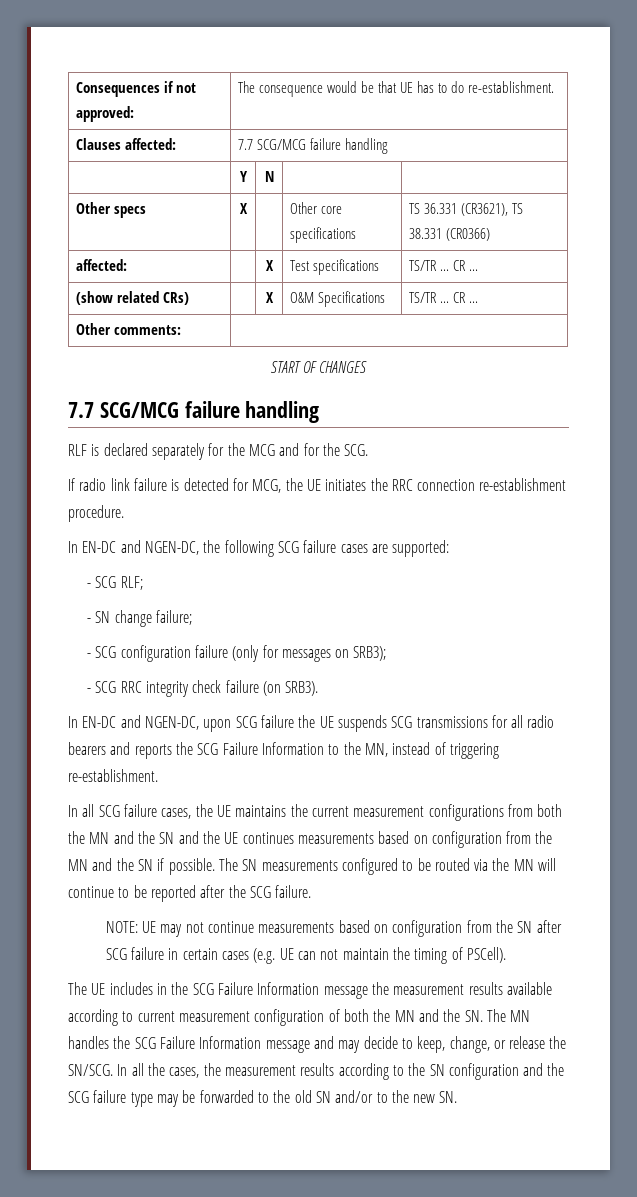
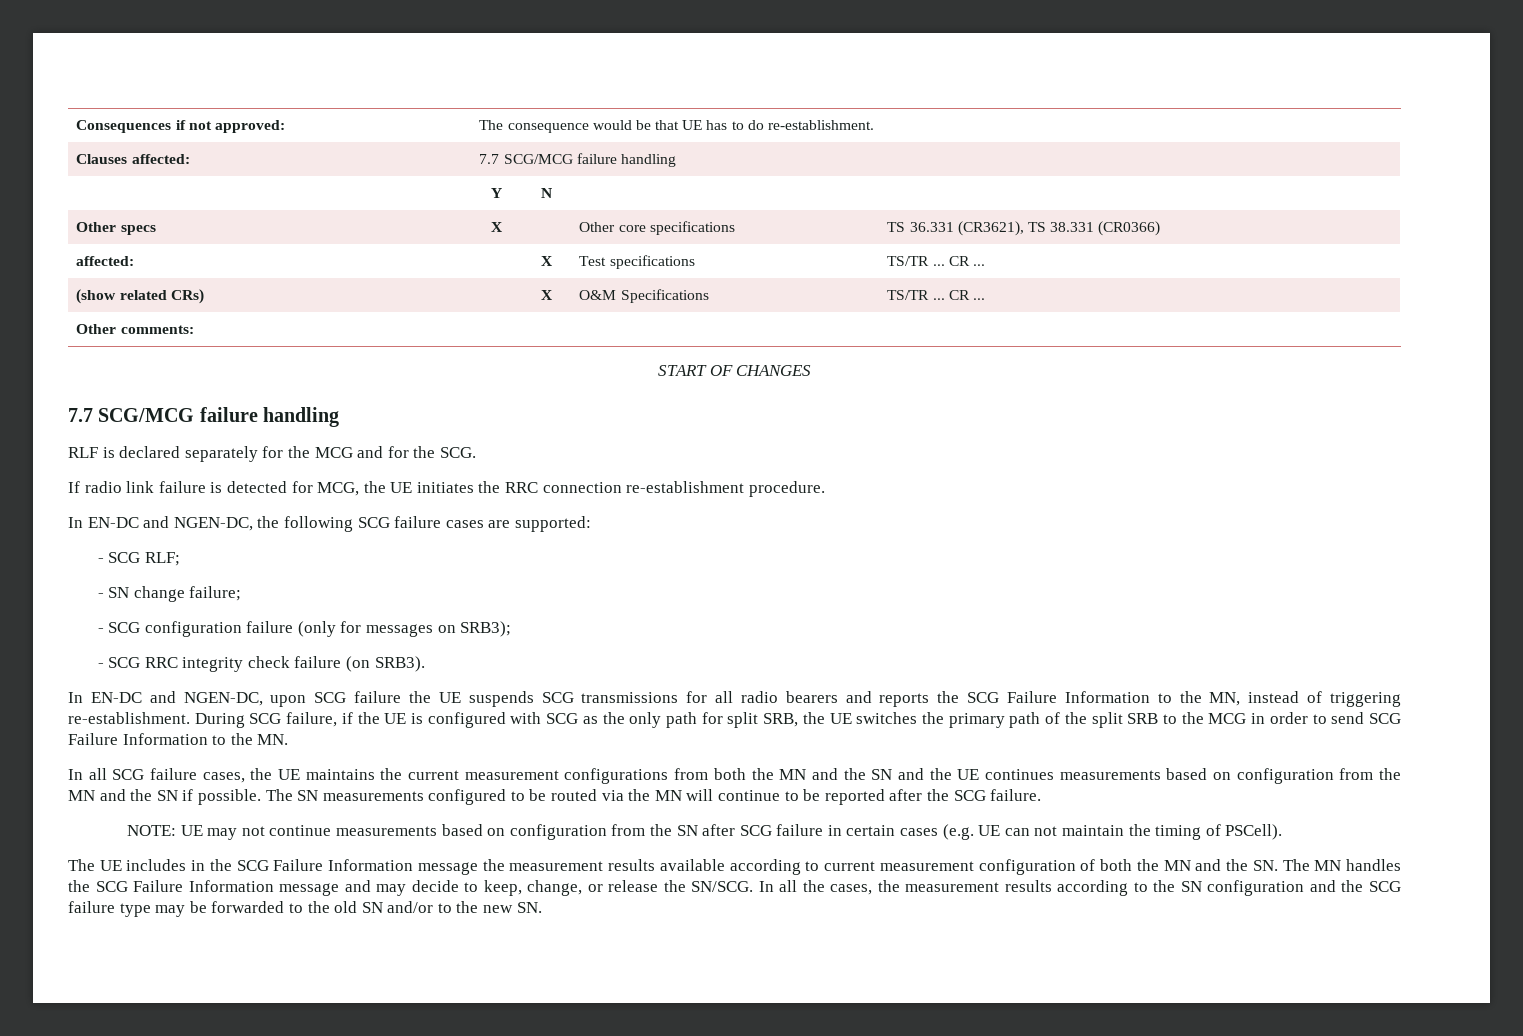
(158, 775) none -> [194,712,1401,728] [68,733,289,745] During SCG failure, if the UE is configured with SCG as the only path for split SRB, the UE switches the primary path of the split SRB to the MCG in order to send SCG Failure Information to the MN.

